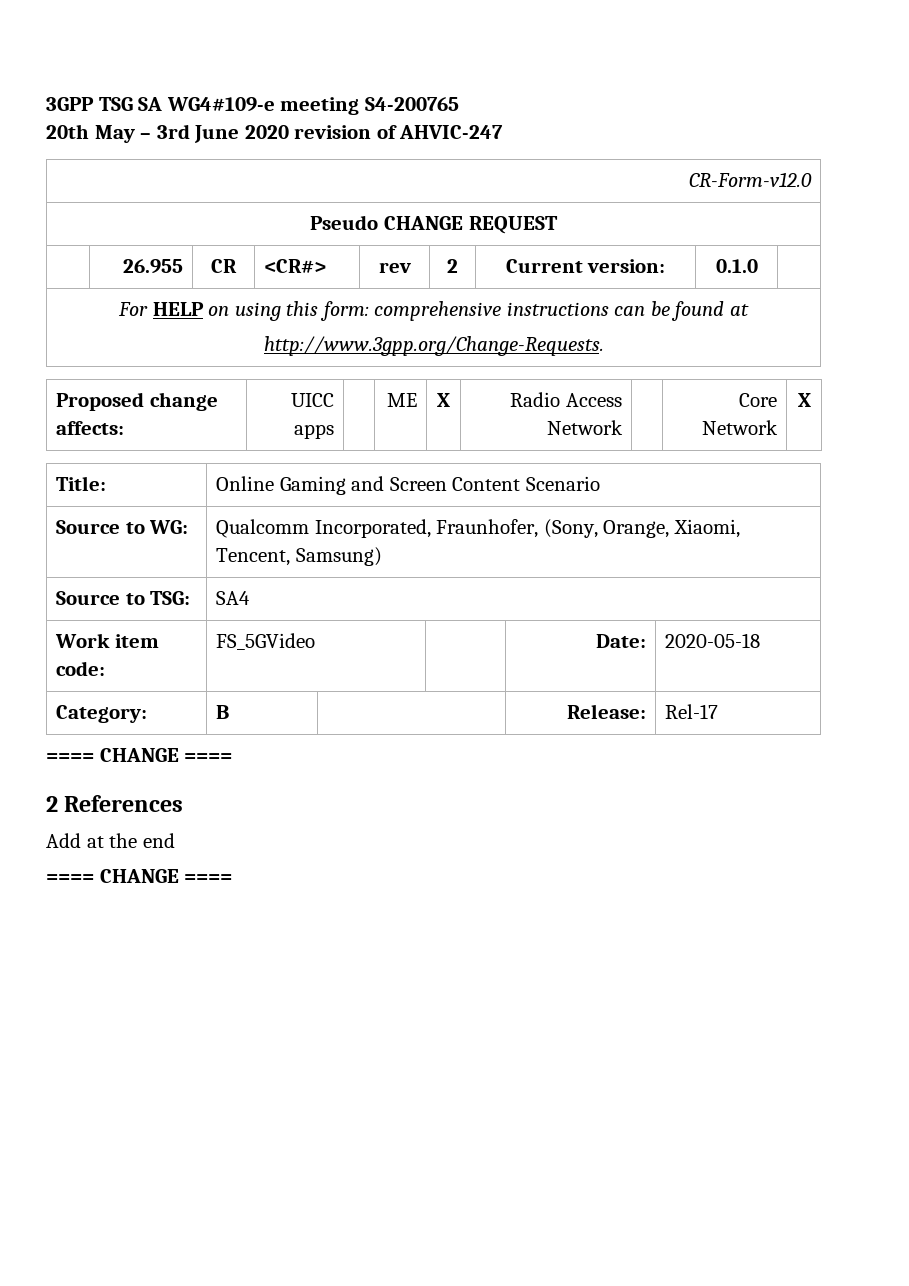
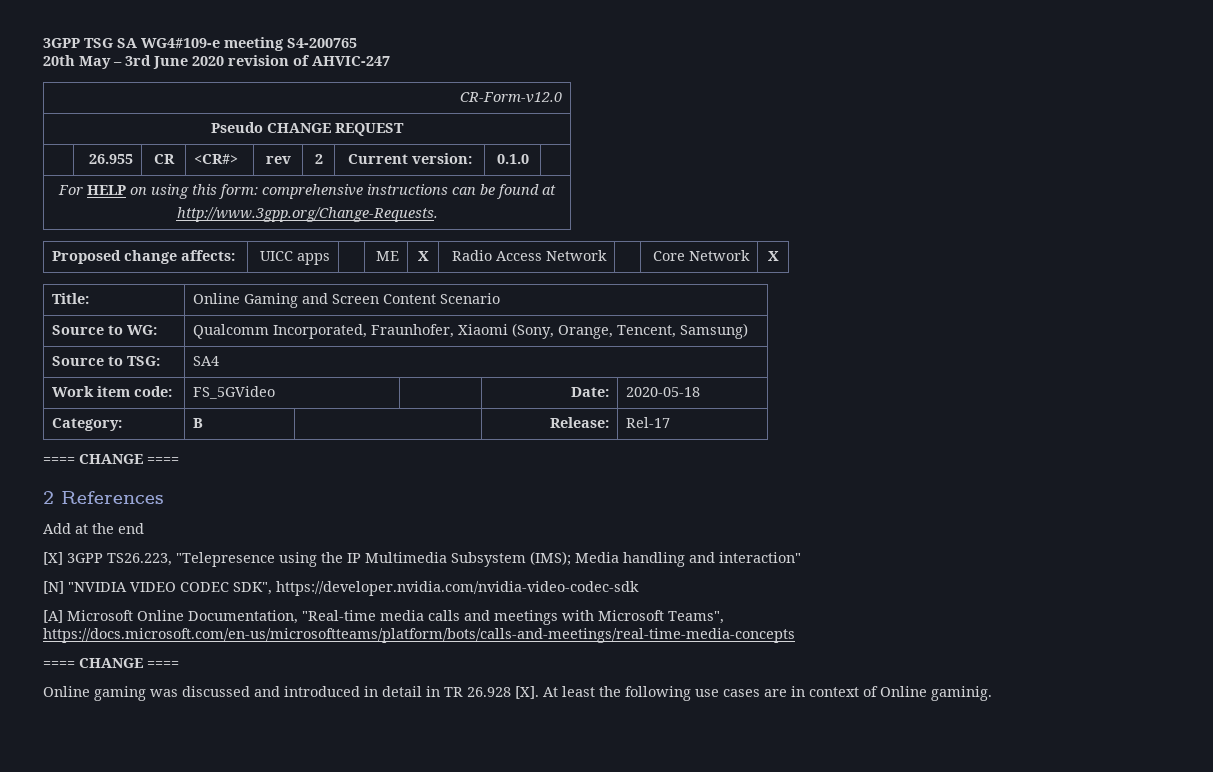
(539, 528) none -> [458,324,509,335] Xiaomi
[673,519,740,538] Xiaomi, -> (614, 332) none
[46,869,233,883] ==== CHANGE ==== -> [43,551,801,567] [43,581,639,596] [43,610,724,625] [43,628,795,643] [43,658,179,668] [43,686,992,701] [X] 3GPP TS26.223, "Telepresence using the IP Multimedia Subsystem (IMS); Media handling and interaction" // [N] "NVIDIA VIDEO CODEC SDK", https://developer.nvidia.com/nvidia-video-codec-sdk // [A] Microsoft Online Documentation, "Real-time media calls and meetings with Microsoft Teams", https://docs.microsoft.com/en-us/microsoftteams/platform/bots/calls-and-meetings/real-time-media-concepts // ==== CHANGE ==== // Online gaming was discussed and introduced in detail in TR 26.928 [X]. At least the following use cases are in context of Online gaminig.

